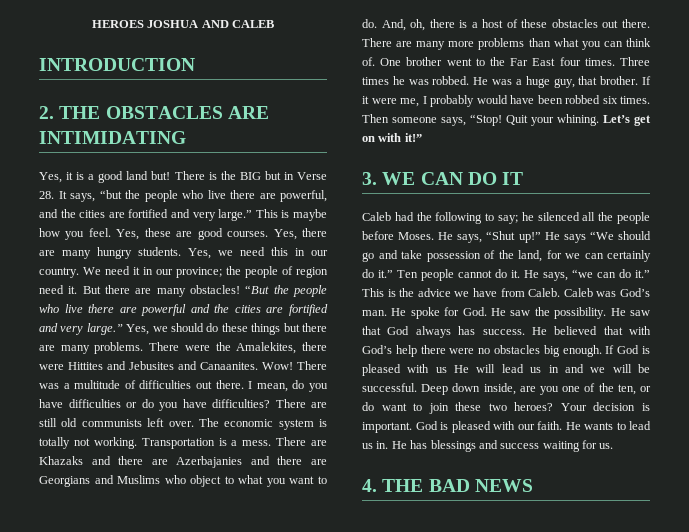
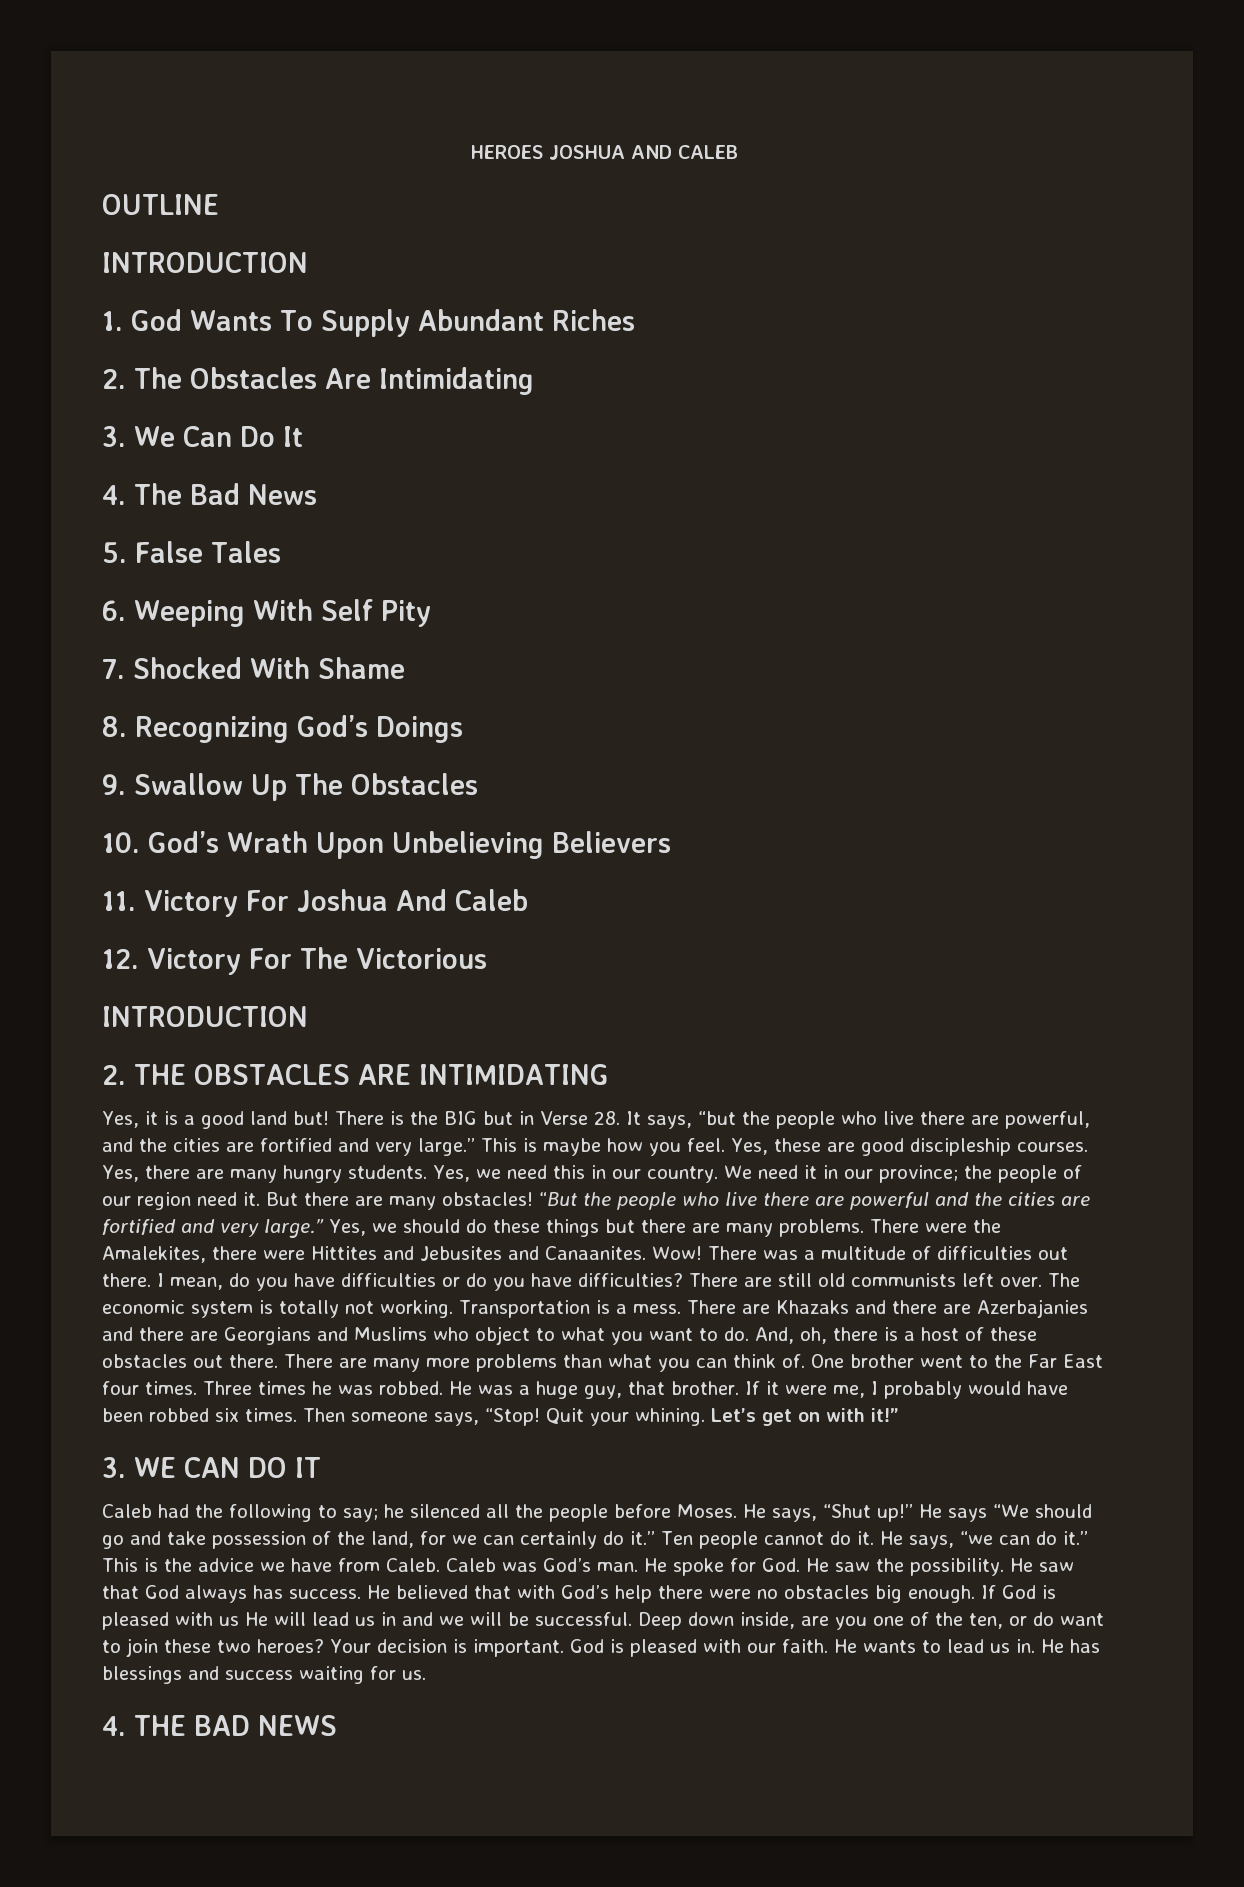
(275, 24) none -> [102,194,219,215] [102,252,308,273] [102,309,635,337] [102,367,534,395] [102,426,303,447] [102,483,317,505] [102,541,281,563] [102,599,431,627] [102,657,405,679] [102,715,463,743] [102,773,478,801] [102,831,671,859] [102,889,528,917] [102,947,487,975] // OUTLINE // INTRODUCTION // 1. God Wants To Supply Abundant Riches // 2. The Obstacles Are Intimidating // 3. We Can Do It // 4. The Bad News // 5. False Tales // 6. Weeping With Self Pity // 7. Shocked With Shame // 8. Recognizing God’s Doings // 9. Swallow Up The Obstacles // 10. God’s Wrath Upon Unbelieving Believers // 11. Victory For Joshua And Caleb // 12. Victory For The Victorious
(223, 234) none -> [909,1138,1011,1156] discipleship
(293, 270) none -> [102,1196,131,1206] our

